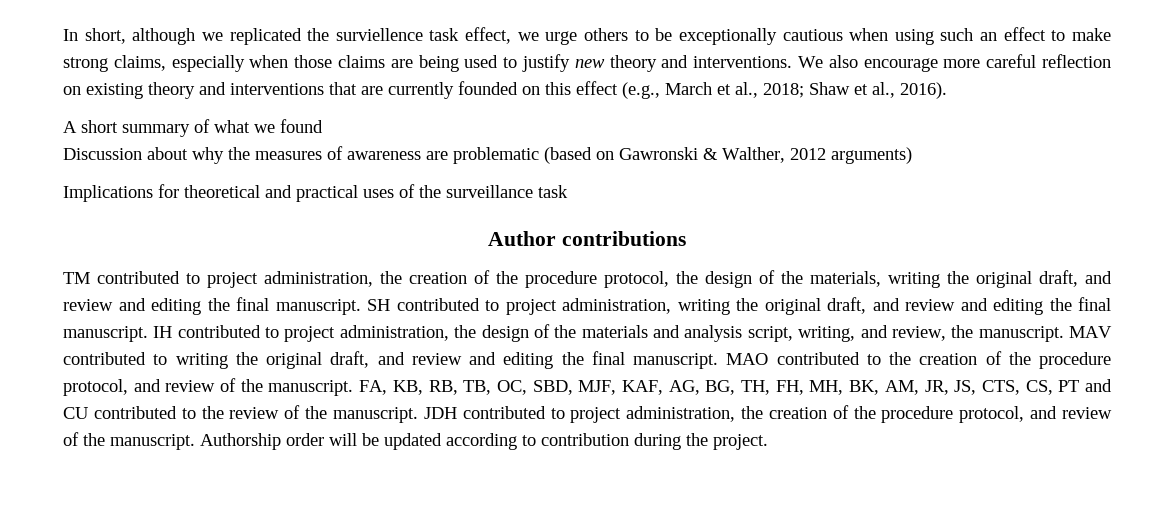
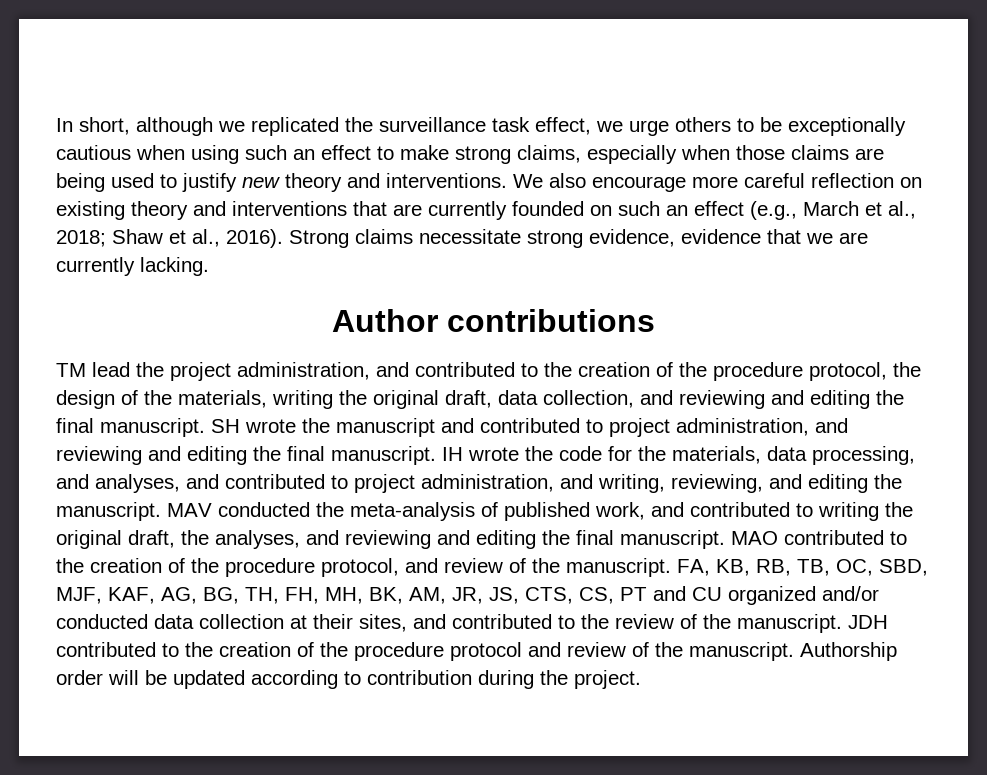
[335,28,423,41] surviellence -> [379,117,486,132] surveillance
[545,82,571,95] this -> [618,201,688,216] such an
[63,119,323,137] [63,146,912,164] [63,184,568,202] [488,231,686,246] [63,271,373,288] // A short summary of what we found // Discussion about why the measures of awareness are problematic (based on Gawronski & Walther, 2012 arguments) // Implications for theoretical and practical uses of the surveillance task // Author contributions // TM contributed to project administration, -> [289,229,868,248] [56,257,209,276] [332,309,655,332] [56,362,538,381] Strong claims necessitate strong evidence, evidence that we are currently lacking. // Author contributions // TM lead the project administration, and contributed to
[1085,271,1112,284] [63,299,113,311] and review -> [498,390,765,409] data collection, and reviewing
[396,297,955,315] contributed to project administration, writing the original draft, and review -> [245,418,848,437] [56,446,142,465] wrote the manuscript and contributed to project administration, and reviewing
[177,324,1112,342] contributed to project administration, the design of the materials and analysis script, writing, and review, the manuscript. MAV -> [468,446,915,465] [56,474,902,493] [56,502,684,521] wrote the code for the materials, data processing, and analyses, and contributed to project administration, and writing, reviewing, and editing the manuscript. MAV conducted the meta-analysis of published work, and
[377,352,462,365] and review -> [181,530,431,549] the analyses, and reviewing
(88, 413) none -> [728,586,879,605] [56,614,446,632] organized and/or conducted data collection at their sites, and
[570,405,1025,423] project administration, the creation of the procedure protocol, -> [185,642,522,661] the creation of the procedure protocol

